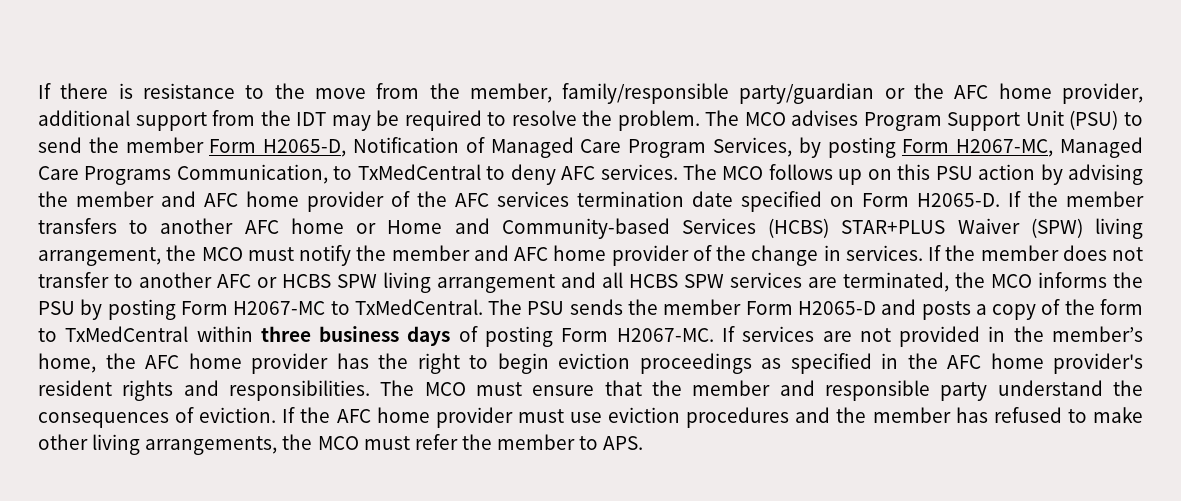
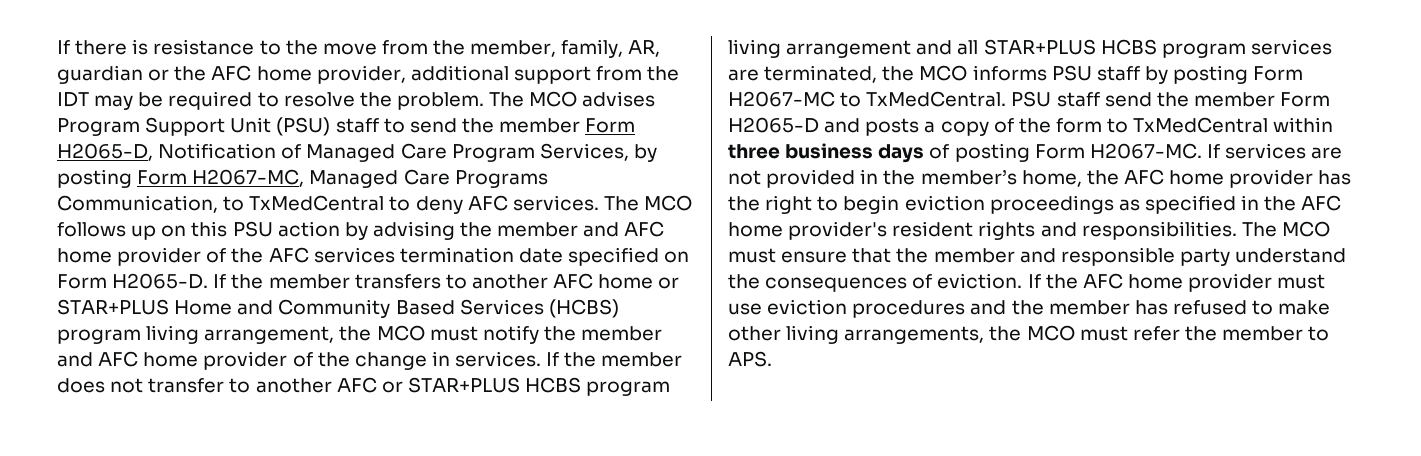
[562,83,875,104] family/responsible party/guardian -> [561,39,661,58] [57,65,143,84] family, AR, guardian
(1119, 120) none -> [335,118,379,133] staff
(377, 228) none -> [57,299,169,315] STAR+PLUS
[501,218,1083,239] Community-based Services (HCBS) STAR+PLUS Waiver (SPW) -> [278,299,619,318] [57,329,141,344] Community Based Services (HCBS) program
[282,274,377,288] HCBS SPW -> [407,377,671,396] STAR+PLUS HCBS program
[629,274,724,288] HCBS SPW -> [983,39,1246,58] STAR+PLUS HCBS program
[1113,272,1143,288] [38,301,75,315] the PSU -> [1051,65,1140,81] PSU staff
[488,299,623,315] The PSU sends -> [1011,91,1152,107] PSU staff send

